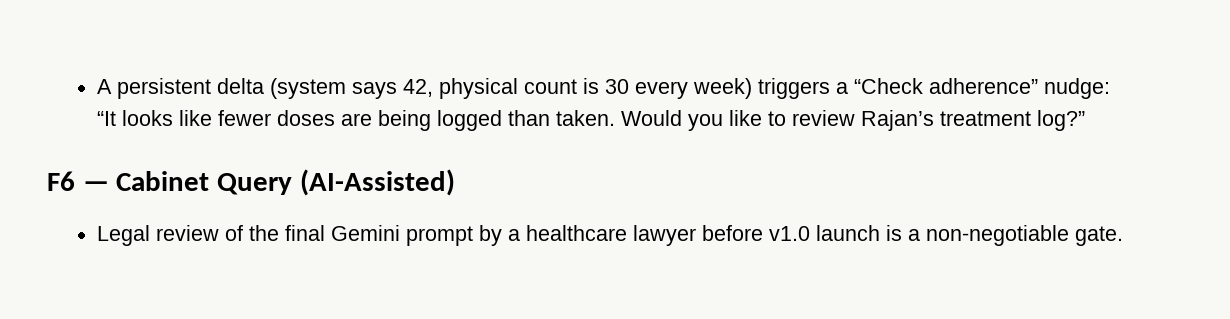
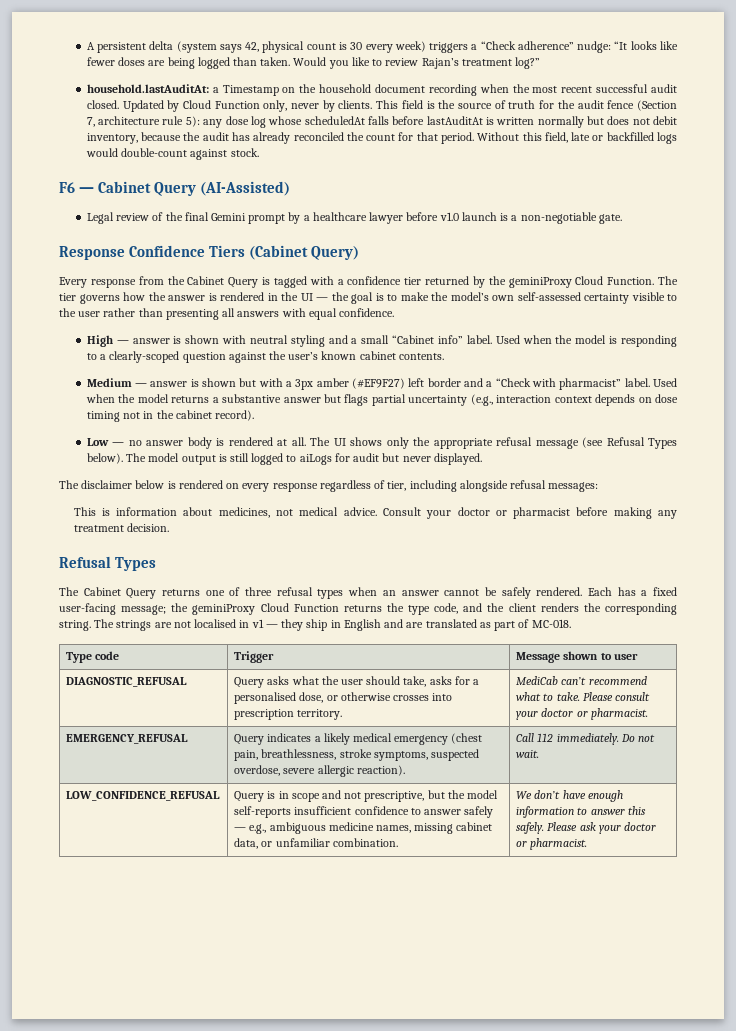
(1085, 120) none -> [86,84,678,96] [86,100,677,112] [86,116,677,128] [86,132,677,144] [85,148,259,160] // household.lastAuditAt: a Timestamp on the household document recording when the most recent successful audit closed. Updated by Cloud Function only, never by clients. This field is the source of truth for the audit fence (Section 7, architecture rule 5): any dose log whose scheduledAt falls before lastAuditAt is written normally but does not debit inventory, because the audit has already reconciled the count for that period. Without this field, late or backfilled logs would double-count against stock.
(1123, 236) none -> [59,245,360,260] [59,276,678,288] [59,292,677,304] [59,308,395,320] [86,335,677,347] [86,351,444,363] [86,378,677,390] [85,394,678,406] [86,410,255,422] [86,437,677,449] [86,453,482,465] [59,480,599,492] [73,507,677,519] [73,523,169,532] [59,556,157,571] [59,587,677,599] [59,603,677,615] [59,619,571,631] [66,651,120,663] [234,651,275,663] [516,651,638,663] [66,677,188,687] [234,676,480,688] [234,692,453,704] [234,709,343,720] [516,676,647,685] [516,692,651,701] [516,708,648,720] [66,734,189,744] [234,733,483,745] [234,749,480,761] [234,765,405,777] [516,733,656,745] [516,750,540,758] [66,791,221,801] [234,790,499,802] [234,806,494,818] [234,822,493,834] [234,838,398,849] [516,790,623,802] [516,806,646,818] [516,822,657,834] [516,838,588,850] // Response Confidence Tiers (Cabinet Query) // Every response from the Cabinet Query is tagged with a confidence tier returned by the geminiProxy Cloud Function. The tier governs how the answer is rendered in the UI — the goal is to make the model’s own self-assessed certainty visible to the user rather than presenting all answers with equal confidence. // High — answer is shown with neutral styling and a small “Cabinet info” label. Used when the model is responding to a clearly-scoped question against the user’s known cabinet contents. // Medium — answer is shown but with a 3px amber (#EF9F27) left border and a “Check with pharmacist” label. Used when the model returns a substantive answer but flags partial uncertainty (e.g., interaction context depends on dose timing not in the cabinet record). // Low — no answer body is rendered at all. The UI shows only the appropriate refusal message (see Refusal Types below). The model output is still logged to aiLogs for audit but never displayed. // The disclaimer below is rendered on every response regardless of tier, including alongside refusal messages: // This is information about medicines, not medical advice. Consult your doctor or pharmacist before making any treatment decision. // Refusal Types // The Cabinet Query returns one of three refusal types when an answer cannot be safely rendered. Each has a fixed user-facing message; the geminiProxy Cloud Function returns the type code, and the client renders the corresponding string. The strings are not localised in v1 — they ship in English and are translated as part of MC-018. // Type code | Trigger | Message shown to user // DIAGNOSTIC_REFUSAL | Query asks what the user should take, asks for a personalised dose, or otherwise crosses into prescription territory. | MediCab can’t recommend what to take. Please consult your doctor or pharmacist. // EMERGENCY_REFUSAL | Query indicates a likely medical emergency (chest pain, breathlessness, stroke symptoms, suspected overdose, severe allergic reaction). | Call 112 immediately. Do not wait. // LOW_CONFIDENCE_REFUSAL | Query is in scope and not prescriptive, but the model self-reports insufficient confidence to answer safely — e.g., ambiguous medicine names, missing cabinet data, or unfamiliar combination. | We don’t have enough information to answer this safely. Please ask your doctor or pharmacist.

